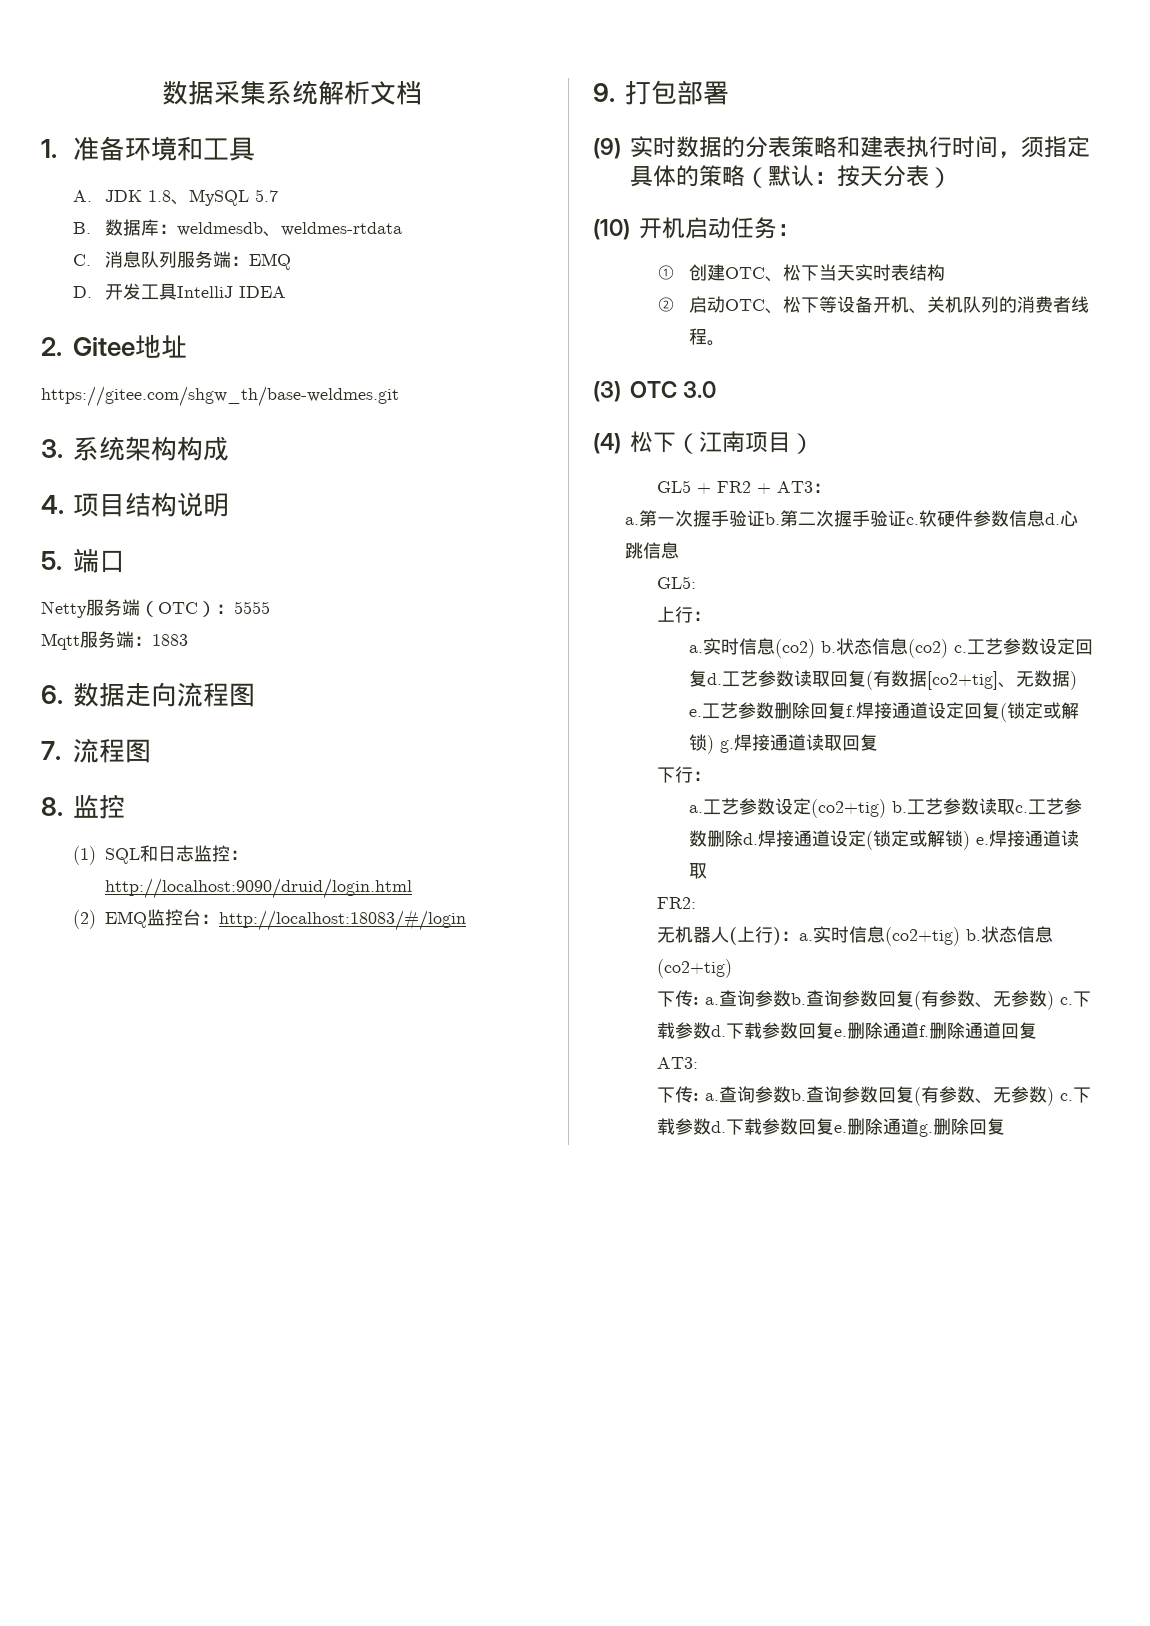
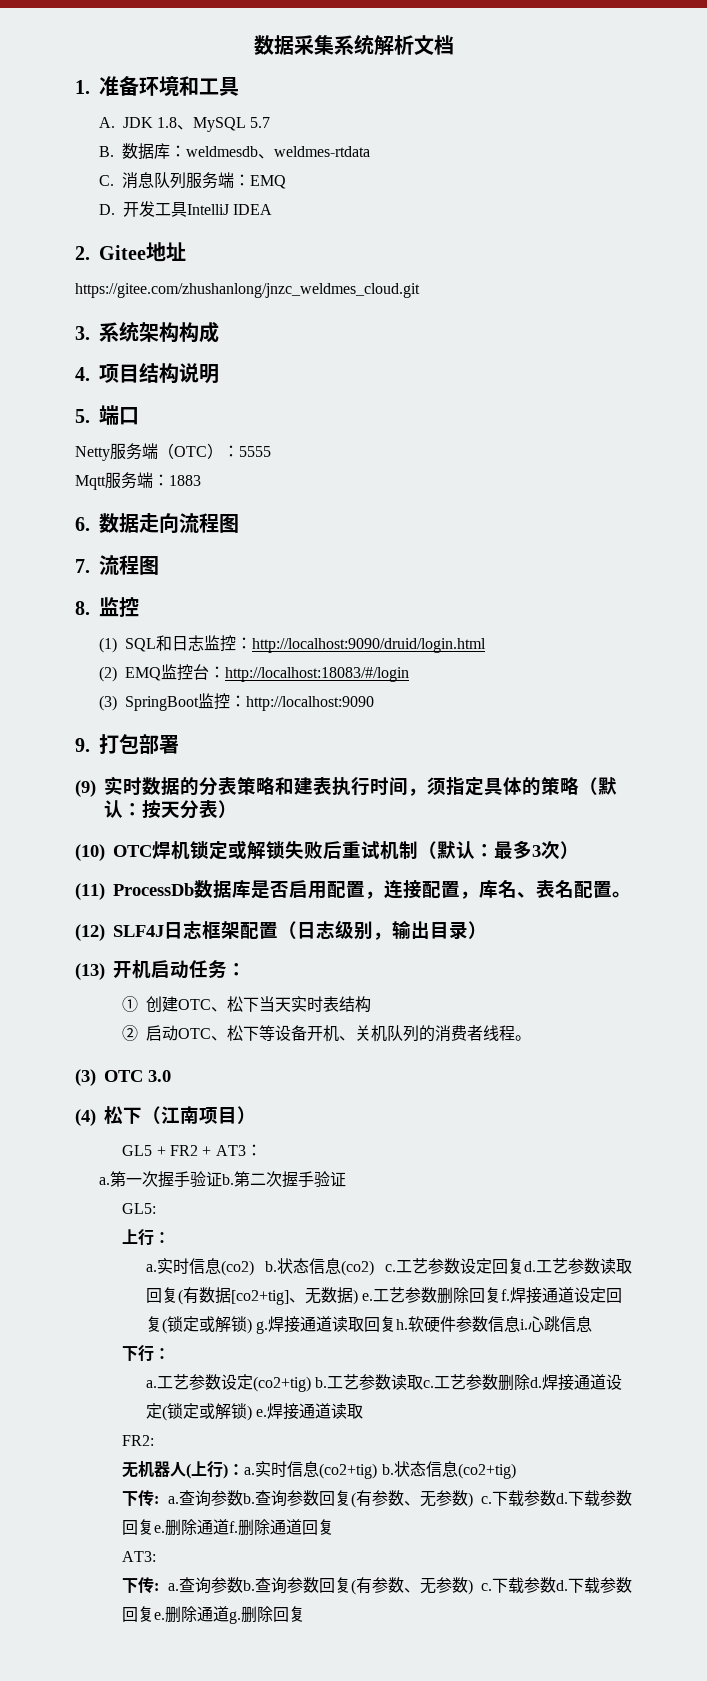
[41,386,399,407] https://gitee.com/shgw_th/base-weldmes.git -> [75,283,420,298] https://gitee.com/zhushanlong/jnzc_weldmes_cloud.git
(467, 920) none -> [98,693,374,711] // (3) SpringBoot监控：http://localhost:9090
(630, 229) none -> [113,840,579,860] [75,880,631,900] [75,920,487,941] [75,963,105,980] OTC焊机锁定或解锁失败后重试机制（默认：最多3次） // (11) ProcessDb数据库是否启用配置，连接配置，库名、表名配置。 // (12) SLF4J日志框架配置（日志级别，输出目录） // (13)
[906,510,1079,527] [625,542,680,559] c.软硬件参数信息d.心跳信息 -> (346, 1179) none
(879, 742) none -> [396,1316,593,1332] h.软硬件参数信息i.心跳信息

